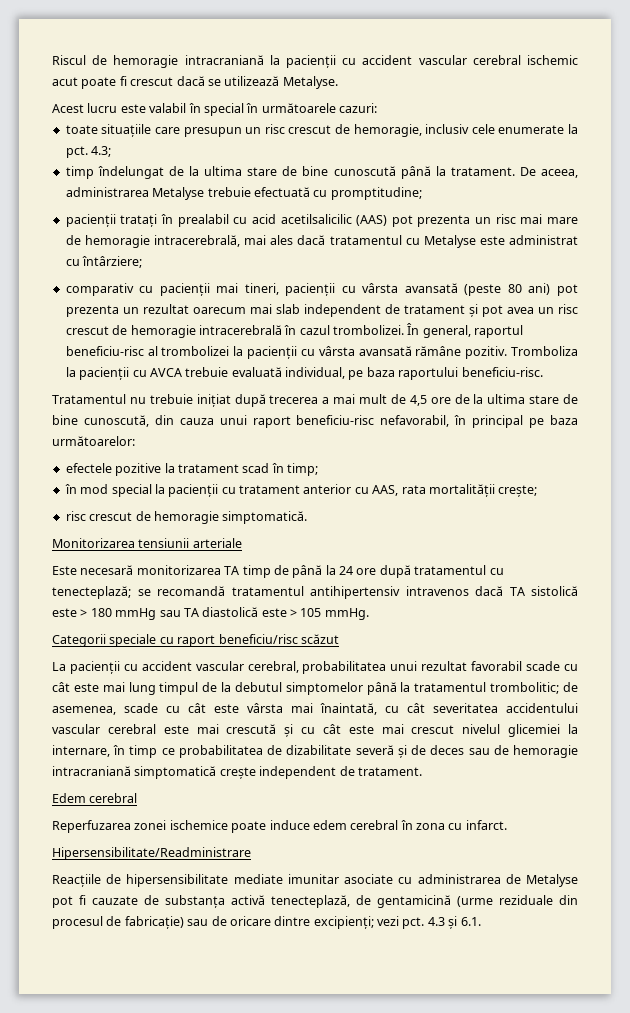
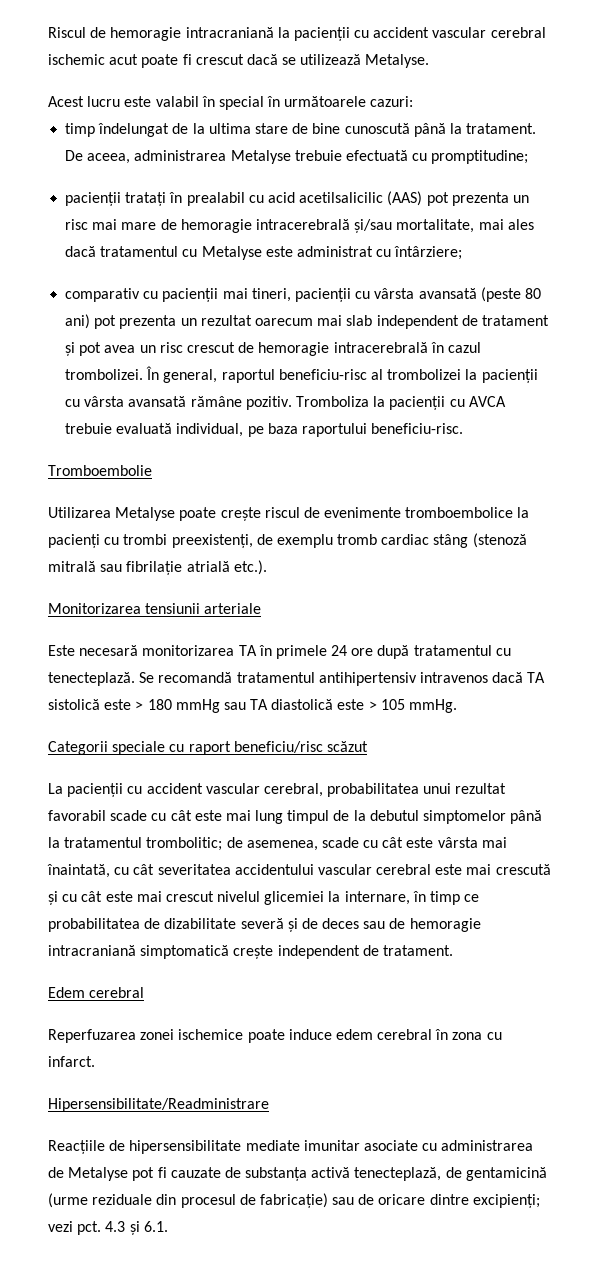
[65,124,579,137] [65,146,112,158] // toate situațiile care presupun un risc crescut de hemoragie, inclusiv cele enumerate la pct. 4.3; -> (414, 101) none
[154,235,240,247] intracerebrală, -> [255,219,475,233] intracerebrală și/sau mortalitate,
[52,394,578,407] [52,415,579,428] [52,436,135,446] [65,463,318,476] [64,484,538,497] [65,511,308,524] Tratamentul nu trebuie inițiat după trecerea a mai mult de 4,5 ore de la ultima stare de bine cunoscută, din cauza unui raport beneficiu-risc nefavorabil, în principal pe baza următoarelor: // efectele pozitive la tratament scad în timp; // în mod special la pacienții cu tratament anterior cu AAS, rata mortalității crește; // risc crescut de hemoragie simptomatică. -> [48,465,152,476] [48,507,530,521] [48,533,527,548] [48,560,267,575] Tromboembolie // Utilizarea Metalyse poate crește riscul de evenimente tromboembolice la pacienți cu trombi preexistenți, de exemplu tromb cardiac stâng (stenoză mitrală sau fibrilație atrială etc.).
[242,565,336,578] timp de până la -> [258,645,327,659] în primele
[52,586,151,599] tenecteplază; se -> [48,672,155,686] tenecteplază. Se

